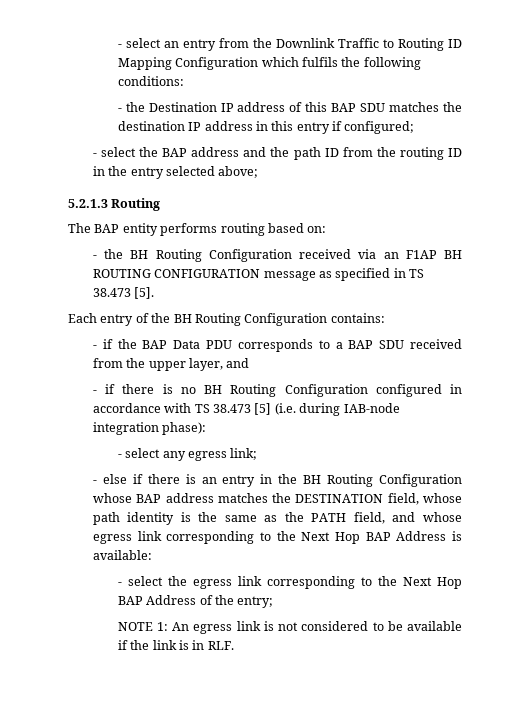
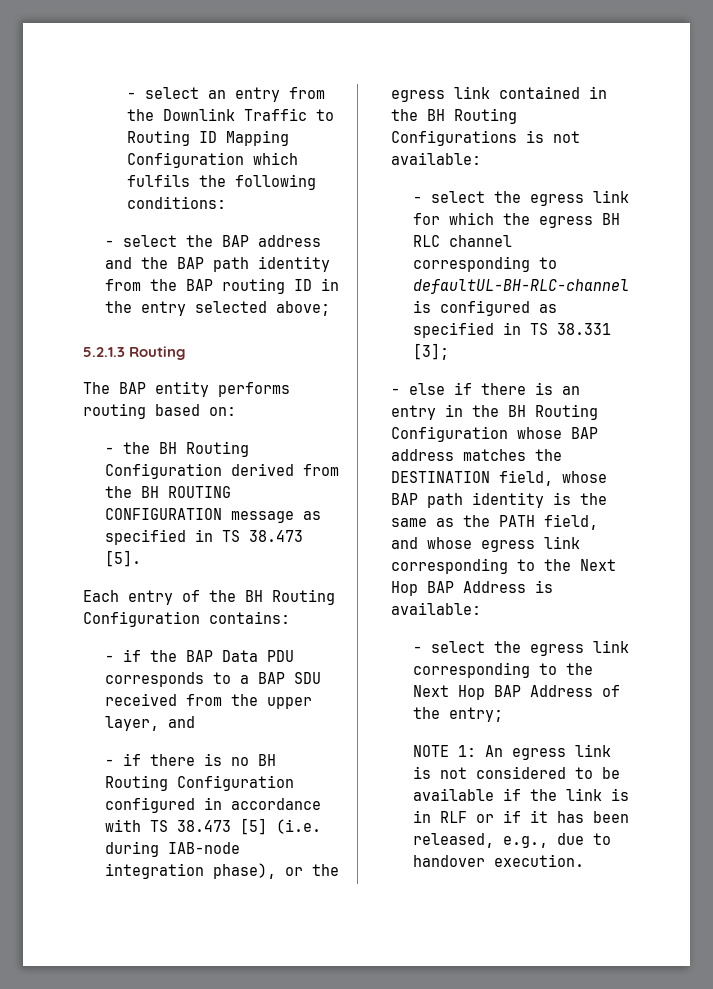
[117,102,463,112] [117,121,415,134] // - the Destination IP address of this BAP SDU matches the destination IP address in this entry if configured; -> (226, 202) none
[293,147,396,160] path ID from the -> [176,256,330,272] [104,279,213,291] BAP path identity from the BAP
[299,249,437,259] received via an F1AP -> [230,463,339,476] [104,486,132,498] derived from the
[162,422,207,435] [117,448,258,461] phase): // - select any egress link; -> [212,863,339,879] [390,86,607,102] [390,108,517,124] [390,130,580,146] [390,152,481,165] [412,190,629,206] [412,212,620,228] [412,235,512,247] [412,256,557,272] [412,279,629,294] [412,300,557,316] [412,322,611,338] [412,343,449,360] phase), or the egress link contained in the BH Routing Configurations is not available: // - select the egress link for which the egress BH RLC channel corresponding to defaultUL-BH-RLC-channel is configured as specified in TS 38.331 [3];
(462, 498) none -> [390,493,418,505] BAP
[207,641,234,650] RLF. -> [439,810,629,823] [412,833,611,848] [412,854,584,867] RLF or if it has been released, e.g., due to handover execution.

